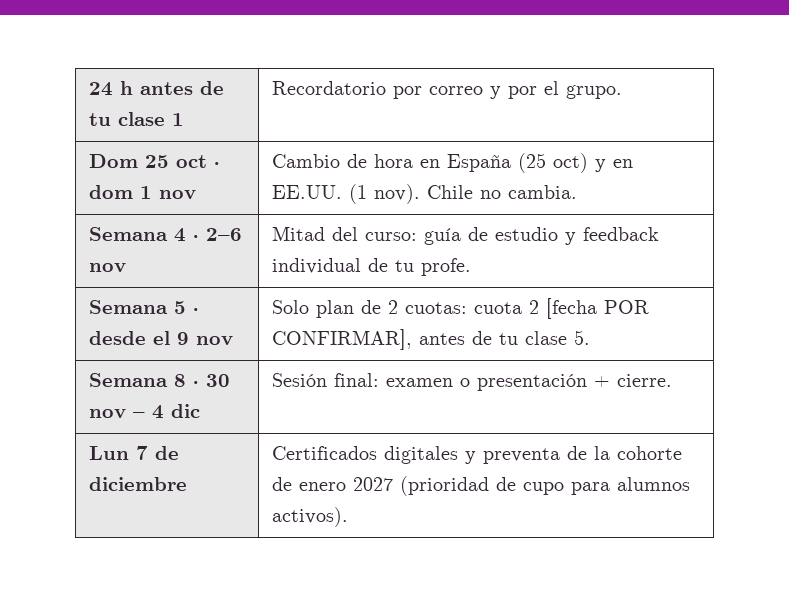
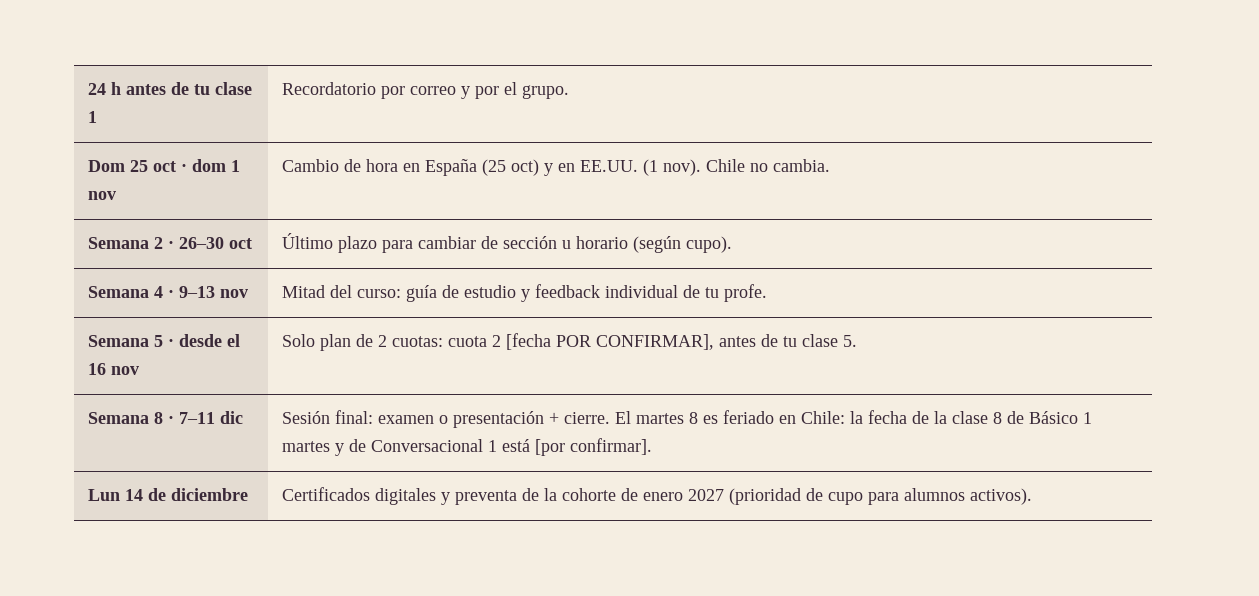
(577, 192) none -> [87,237,252,249] [281,233,732,253] // Semana 2 · 26–30 oct | Último plazo para cambiar de sección u horario (según cupo).
[205,228,242,241] 2–6 -> [178,286,215,298] 9–13
[176,332,189,345] 9 -> [87,363,106,375] 16
[205,374,230,387] [88,405,164,419] 30 nov – 4 -> [178,412,215,424] 7–11
(672, 380) none -> [614,410,1092,424] [281,438,652,456] El martes 8 es feriado en Chile: la fecha de la clase 8 de Básico 1 martes y de Conversacional 1 está [por confirmar].
[135,446,148,460] 7 -> [124,489,143,501] 14

